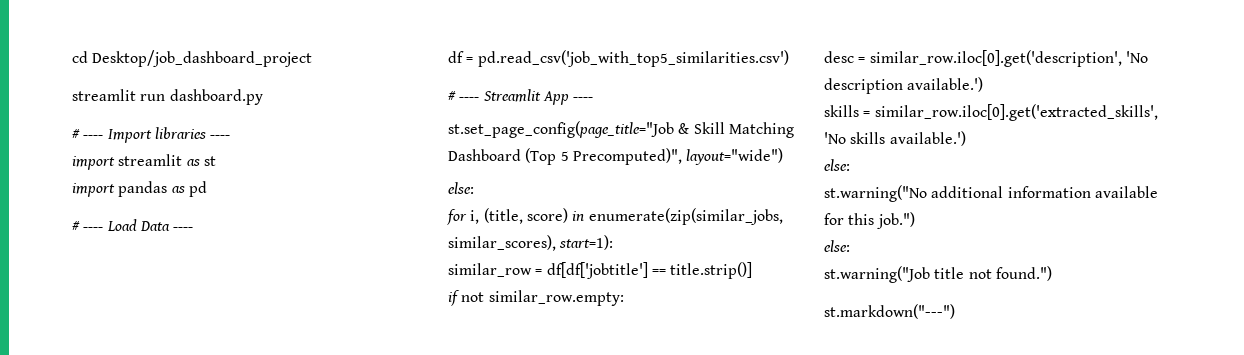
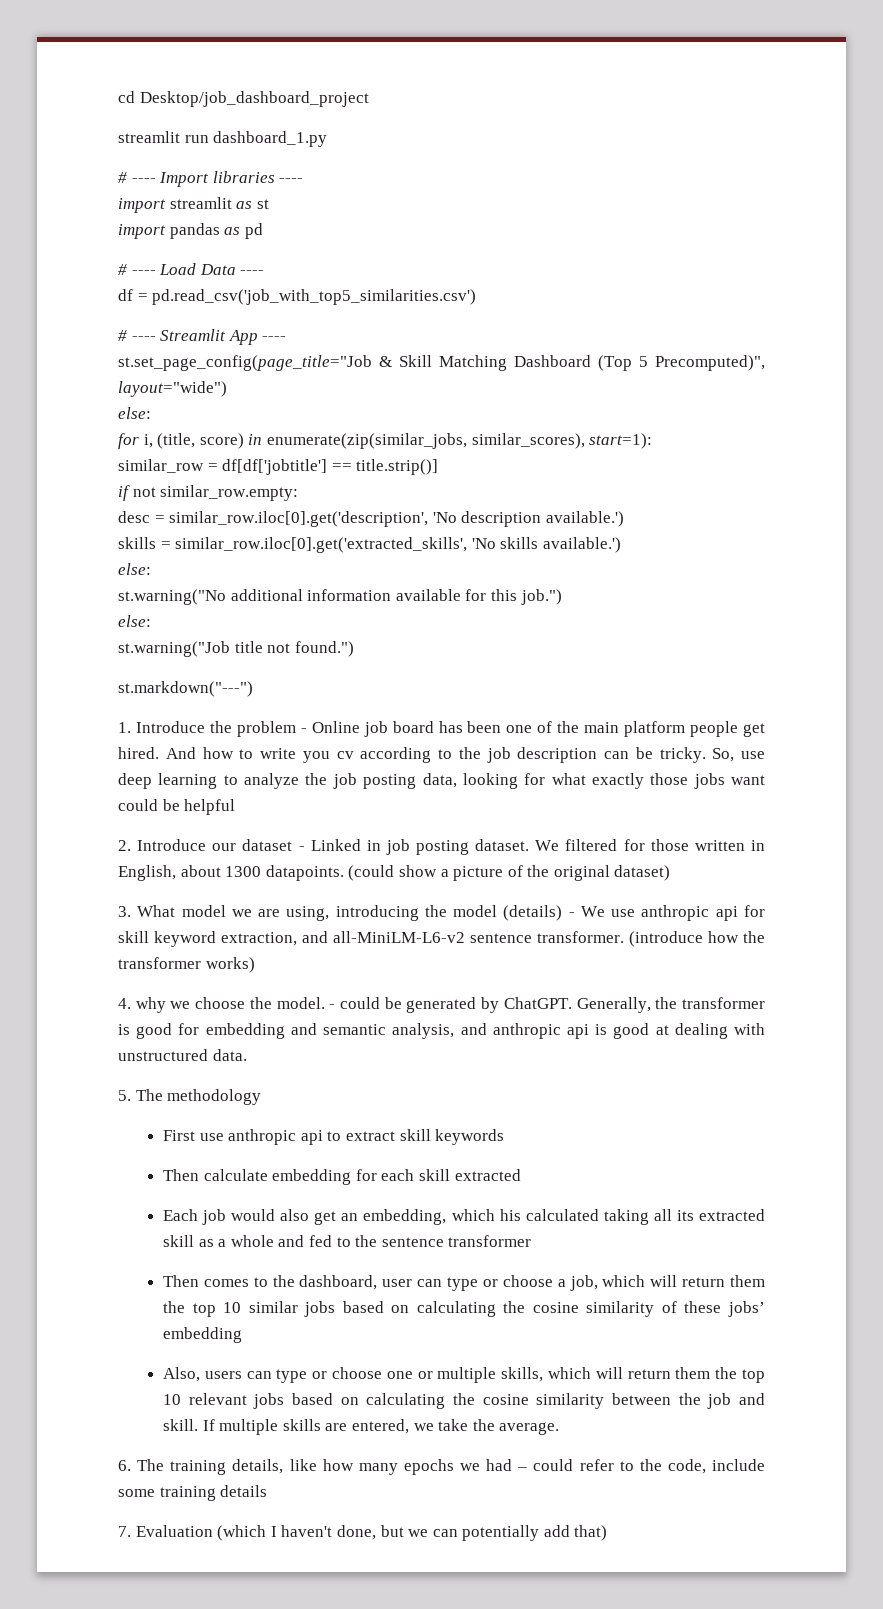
[169,89,263,105] dashboard.py -> [213,131,328,147] dashboard_1.py
(955, 311) none -> [118,721,765,737] [118,747,765,763] [118,773,765,789] [118,799,236,815] [118,839,765,855] [118,865,671,881] [118,905,765,921] [118,931,765,947] [118,957,255,973] [118,997,765,1013] [118,1023,765,1039] [118,1049,247,1061] [118,1089,262,1105] [162,1129,505,1145] [162,1169,521,1185] [162,1209,765,1225] [162,1235,532,1247] [162,1275,766,1291] [162,1301,765,1317] [162,1327,242,1343] [162,1367,765,1383] [162,1393,765,1409] [162,1419,560,1435] [118,1459,765,1475] [118,1485,268,1501] [118,1525,608,1541] // 1. Introduce the problem - Online job board has been one of the main platform people get hired. And how to write you cv according to the job description can be tricky. So, use deep learning to analyze the job posting data, looking for what exactly those jobs want could be helpful // 2. Introduce our dataset - Linked in job posting dataset. We filtered for those written in English, about 1300 datapoints. (could show a picture of the original dataset) // 3. What model we are using, introducing the model (details) - We use anthropic api for skill keyword extraction, and all-MiniLM-L6-v2 sentence transformer. (introduce how the transformer works) // 4. why we choose the model. - could be generated by ChatGPT. Generally, the transformer is good for embedding and semantic analysis, and anthropic api is good at dealing with unstructured data. // 5. The methodology // First use anthropic api to extract skill keywords // Then calculate embedding for each skill extracted // Each job would also get an embedding, which his calculated taking all its extracted skill as a whole and fed to the sentence transformer // Then comes to the dashboard, user can type or choose a job, which will return them the top 10 similar jobs based on calculating the cosine similarity of these jobs’ embedding // Also, users can type or choose one or multiple skills, which will return them the top 10 relevant jobs based on calculating the cosine similarity between the job and skill. If multiple skills are entered, we take the average. // 6. The training details, like how many epochs we had – could refer to the code, include some training details // 7. Evaluation (which I haven't done, but we can potentially add that)

